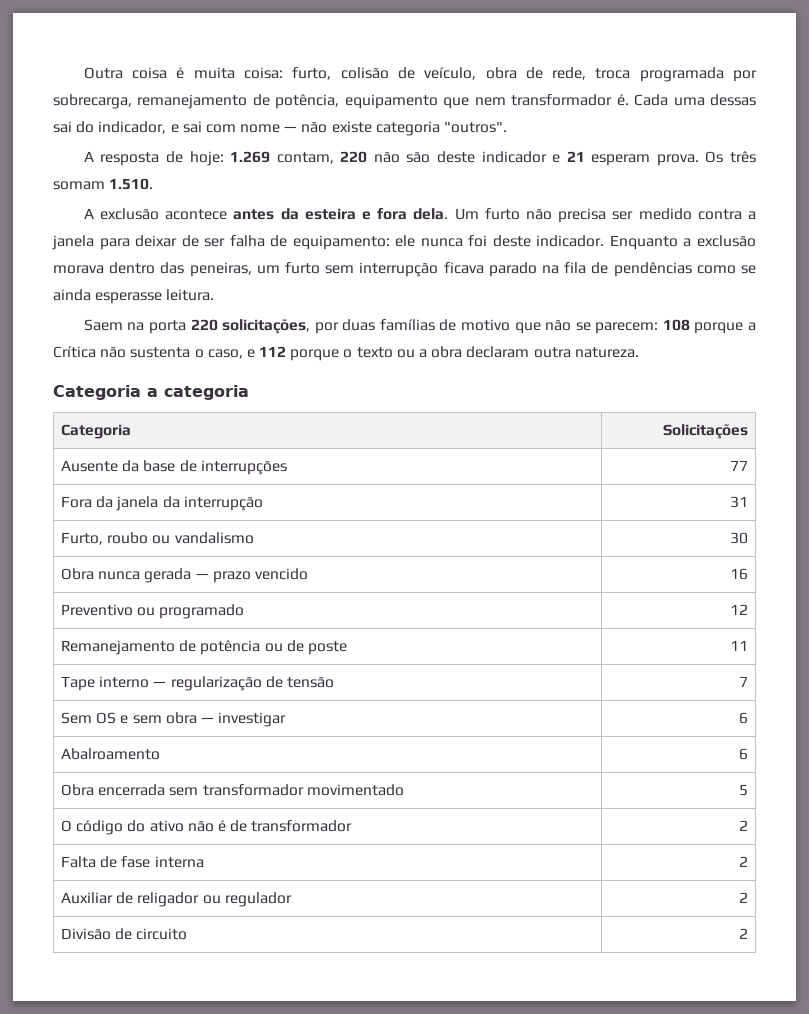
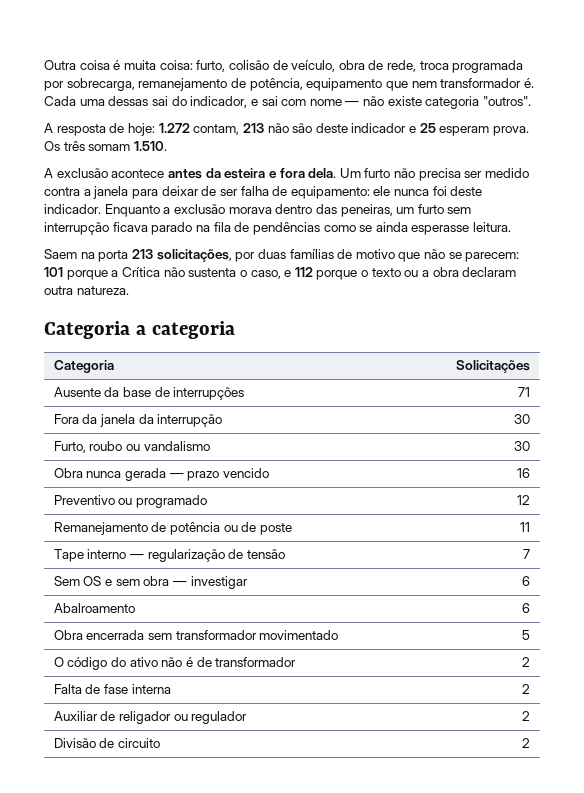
[230,151,368,164] 1.269 contam, 220 -> [158,123,264,135] 1.272 contam, 213
[566,151,585,162] 21 -> [419,123,436,133] 25
[190,319,218,331] 220 -> [131,249,153,259] 213
[662,319,690,331] 108 -> [44,267,63,277] 101
[729,460,748,471] 77 -> [518,387,531,397] 71
[729,496,748,508] 31 -> [514,414,531,424] 30

